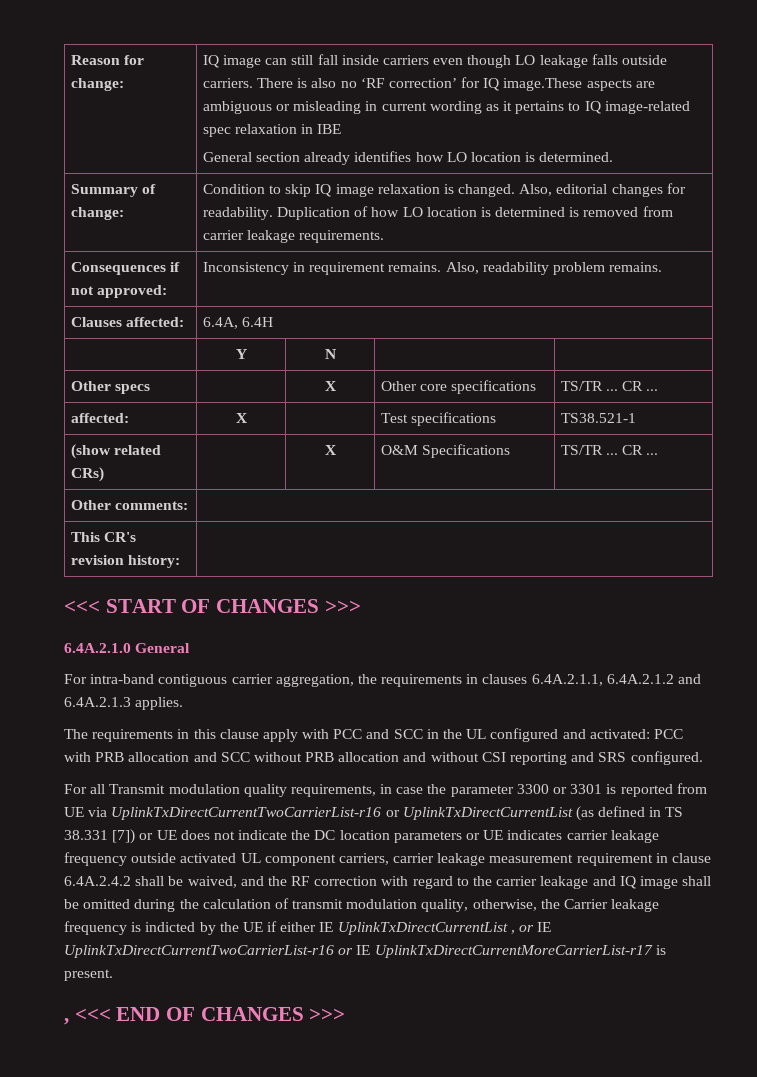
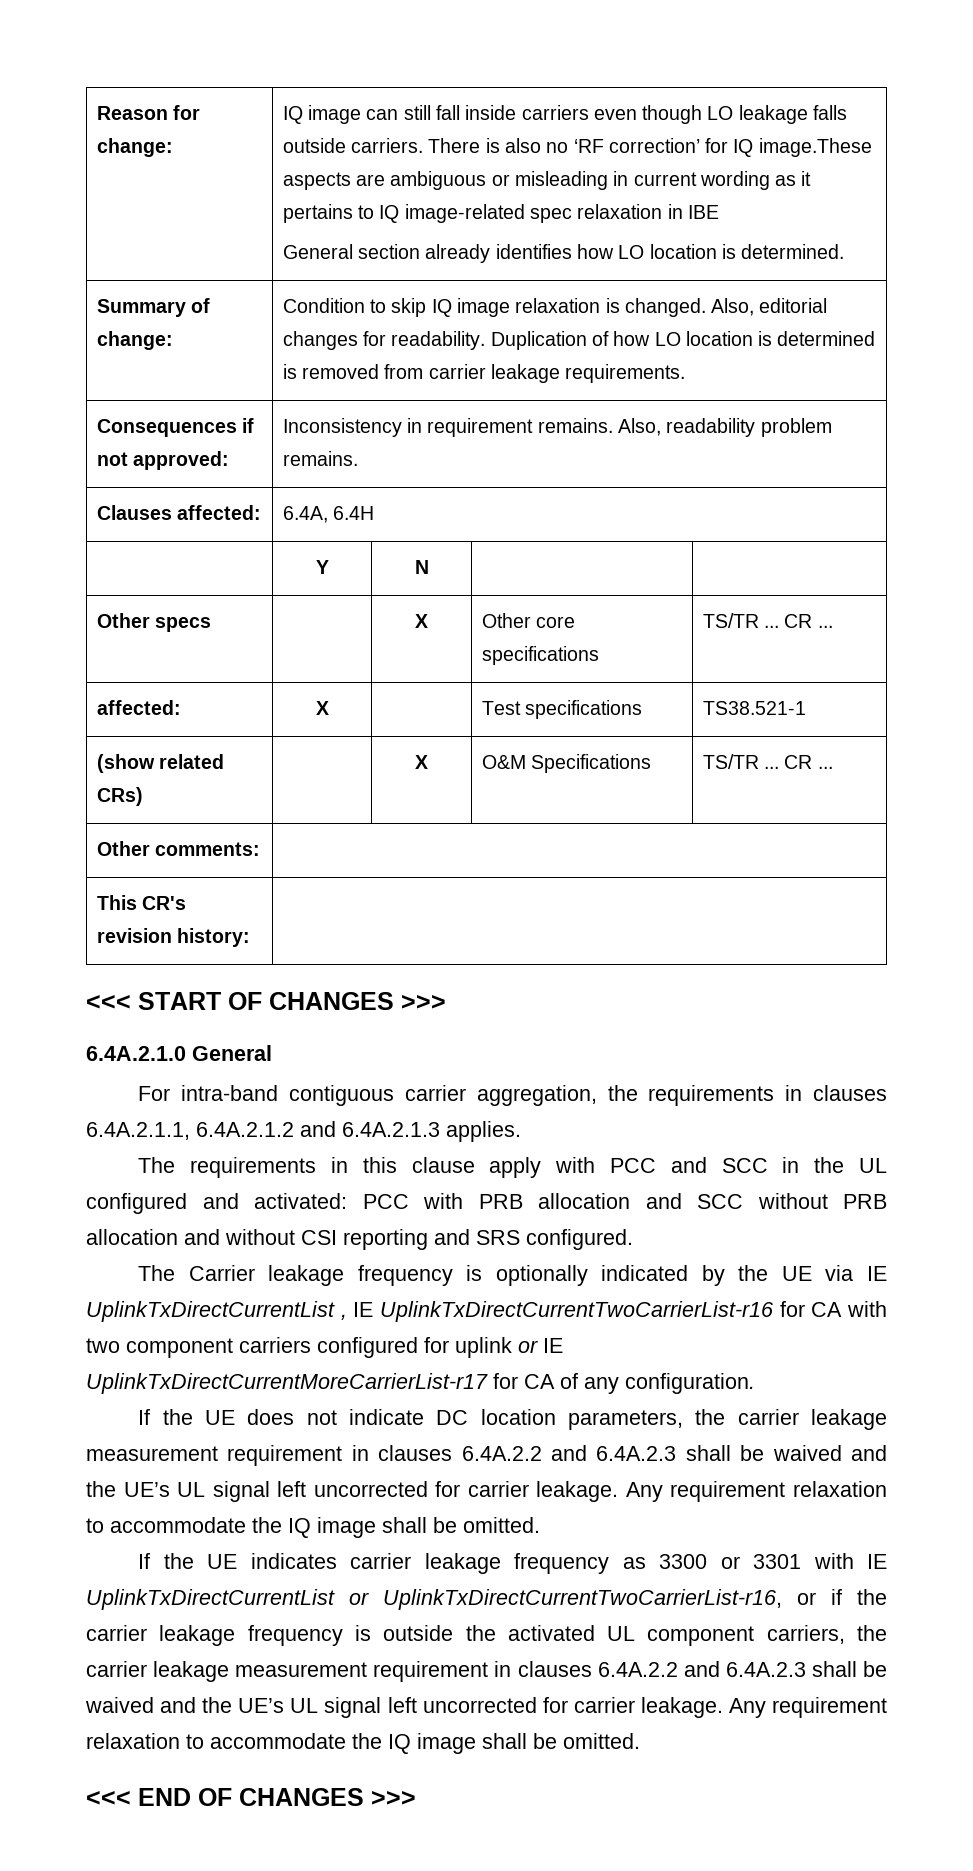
[64,783,707,797] [64,806,684,821] [64,829,154,844] For all Transmit modulation quality requirements, in case the parameter 3300 or 3301 is reported from UE via UplinkTxDirectCurrentTwoCarrierList-r16 or UplinkTxDirectCurrentList (as defined in TS 38.331 [7]) or -> [138,1265,888,1286] [86,1301,887,1322] [86,1337,563,1358] [86,1373,755,1394] [138,1409,193,1425] The Carrier leakage frequency is optionally indicated by the UE via IE UplinkTxDirectCurrentList , IE UplinkTxDirectCurrentTwoCarrierList-r16 for CA with two component carriers configured for uplink or IE UplinkTxDirectCurrentMoreCarrierList-r17 for CA of any configuration. // If the
[291,830,311,840] the -> (425, 1417) none
[393,831,481,843] parameters or -> [568,1409,887,1430] [86,1445,887,1466] [86,1481,887,1502] [86,1517,540,1538] [138,1553,194,1569] parameters, the carrier leakage measurement requirement in clauses 6.4A.2.2 and 6.4A.2.3 shall be waived and the UE’s UL signal left uncorrected for carrier leakage. Any requirement relaxation to accommodate the IQ image shall be omitted. // If the
[131,853,177,863] outside -> [622,1553,887,1569] [86,1589,887,1610] [86,1625,496,1646] as 3300 or 3301 with IE UplinkTxDirectCurrentList or UplinkTxDirectCurrentTwoCarrierList-r16, or if the carrier leakage frequency is outside the
[393,853,712,866] [64,876,712,889] [64,898,660,912] [64,921,552,935] [64,945,666,958] [64,969,113,981] [64,1018,69,1025] carrier leakage measurement requirement in clause 6.4A.2.4.2 shall be waived, and the RF correction with regard to the carrier leakage and IQ image shall be omitted during the calculation of transmit modulation quality, otherwise, the Carrier leakage frequency is indicted by the UE if either IE UplinkTxDirectCurrentList , or IE UplinkTxDirectCurrentTwoCarrierList-r16 or IE UplinkTxDirectCurrentMoreCarrierList-r17 is present. // , -> [856,1625,887,1641] [86,1661,888,1682] [85,1697,888,1718] [86,1733,640,1754] the carrier leakage measurement requirement in clauses 6.4A.2.2 and 6.4A.2.3 shall be waived and the UE’s UL signal left uncorrected for carrier leakage. Any requirement relaxation to accommodate the IQ image shall be omitted. //

